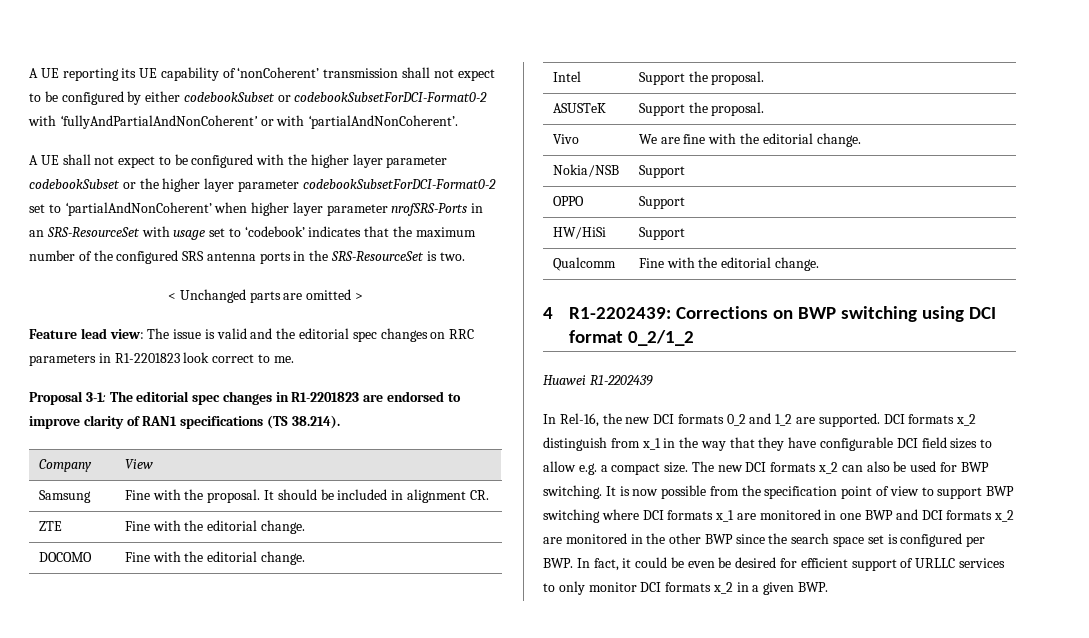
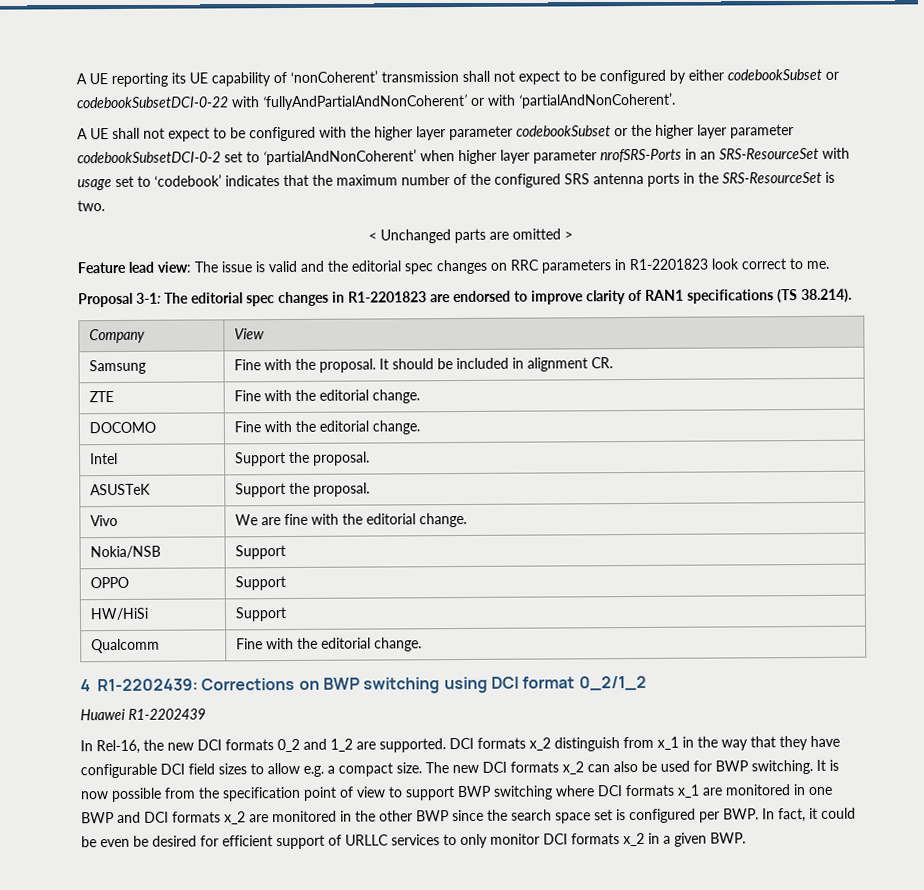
[294,92,488,102] codebookSubsetForDCI-Format0-2 -> [76,96,229,109] codebookSubsetDCI-0-22
[302,179,496,189] codebookSubsetForDCI-Format0-2 -> [77,151,221,164] codebookSubsetDCI-0-2

